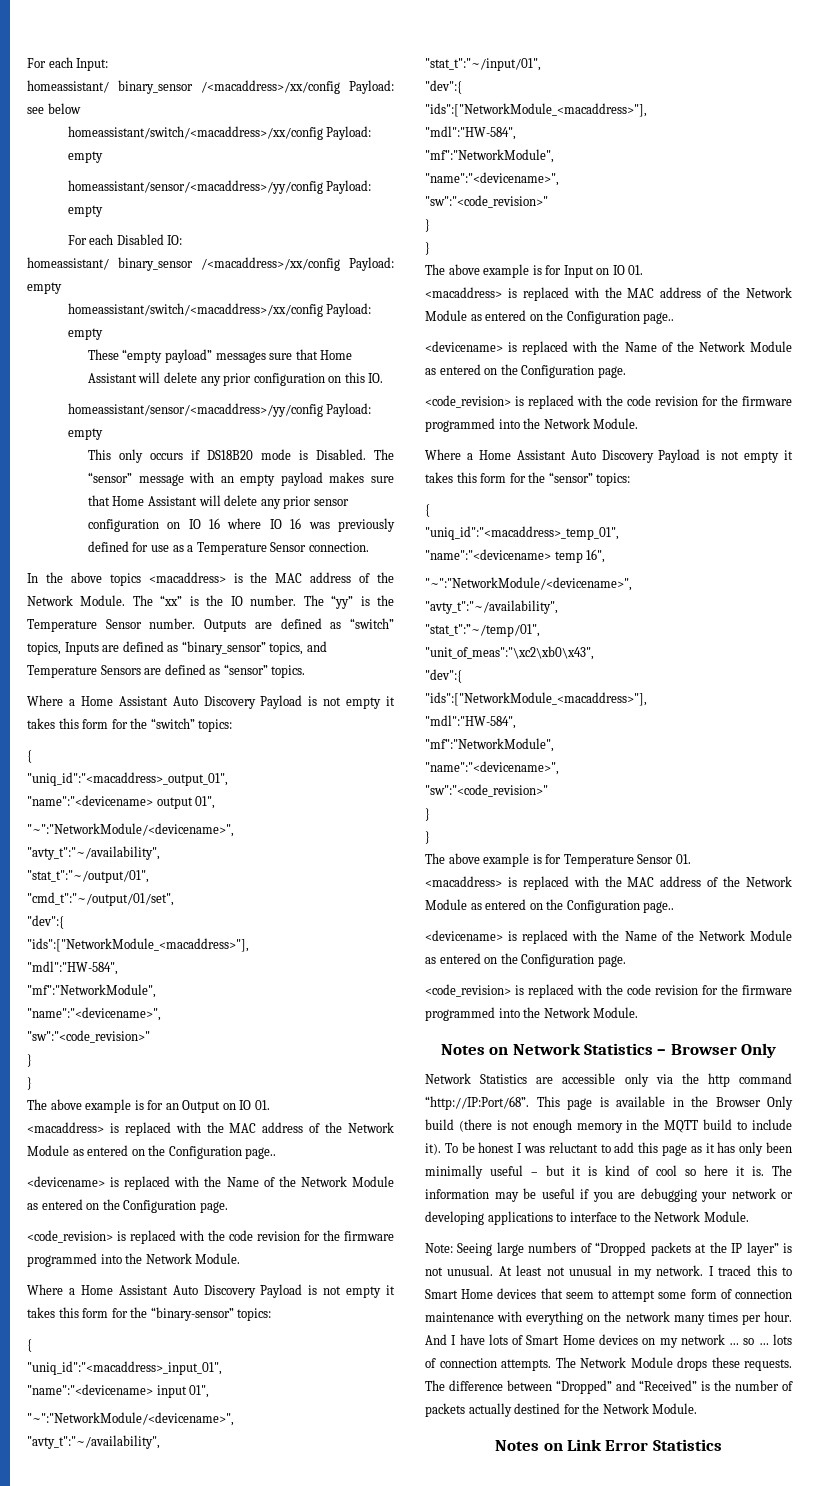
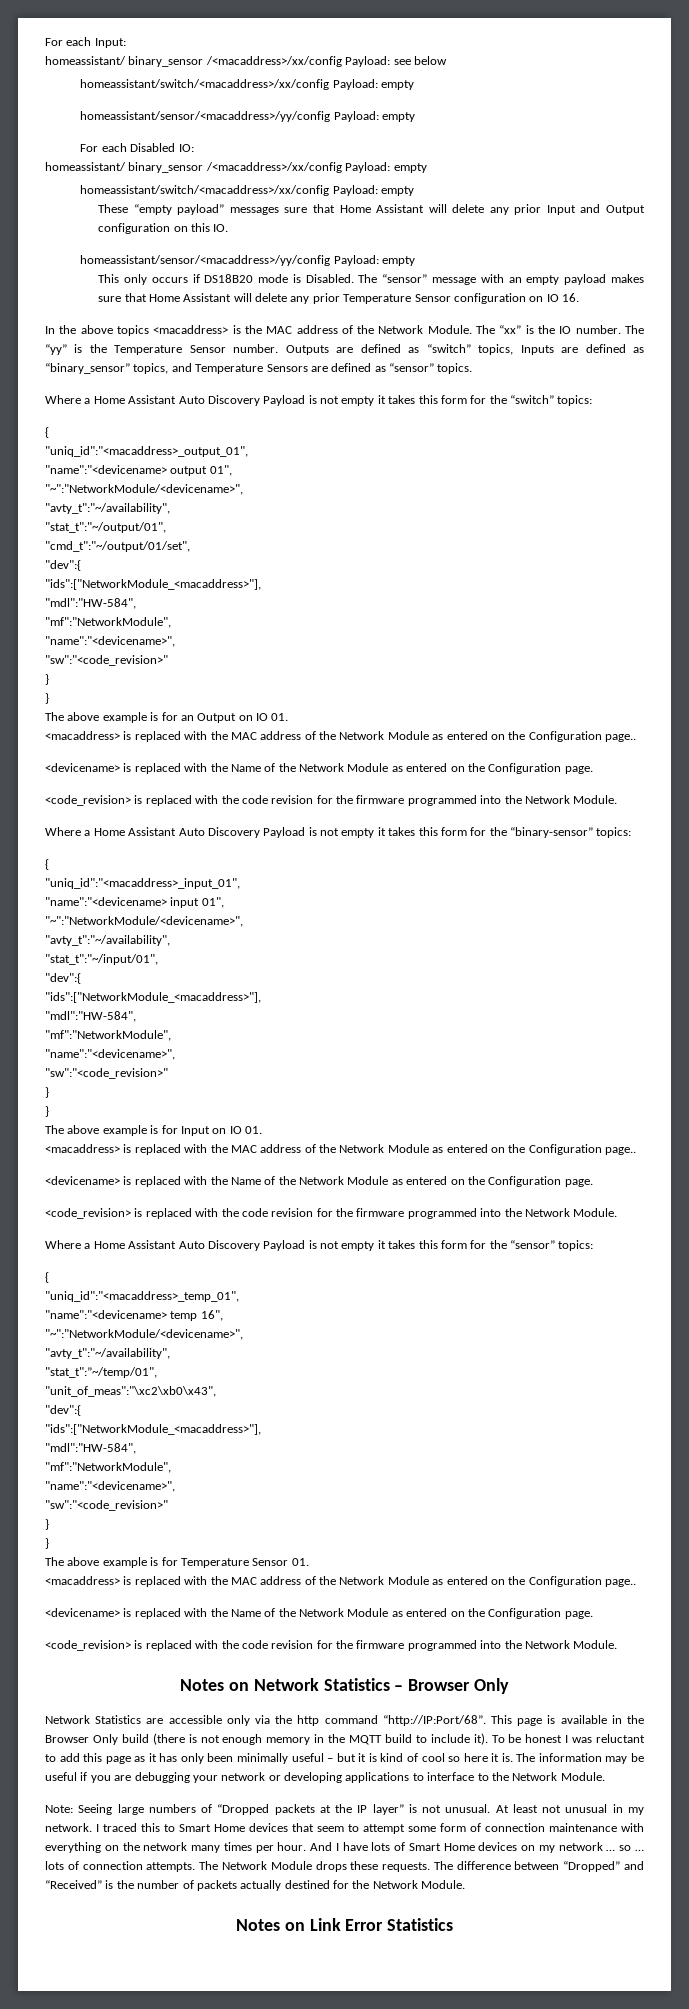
(252, 379) none -> [546,204,646,215] Input and Output
[313,499,349,506] sensor -> [343,294,451,304] Temperature Sensor
[209,518,396,532] [87,541,369,555] 16 where IO 16 was previously defined for use as a Temperature Sensor connection. -> [562,293,580,302] 16.

